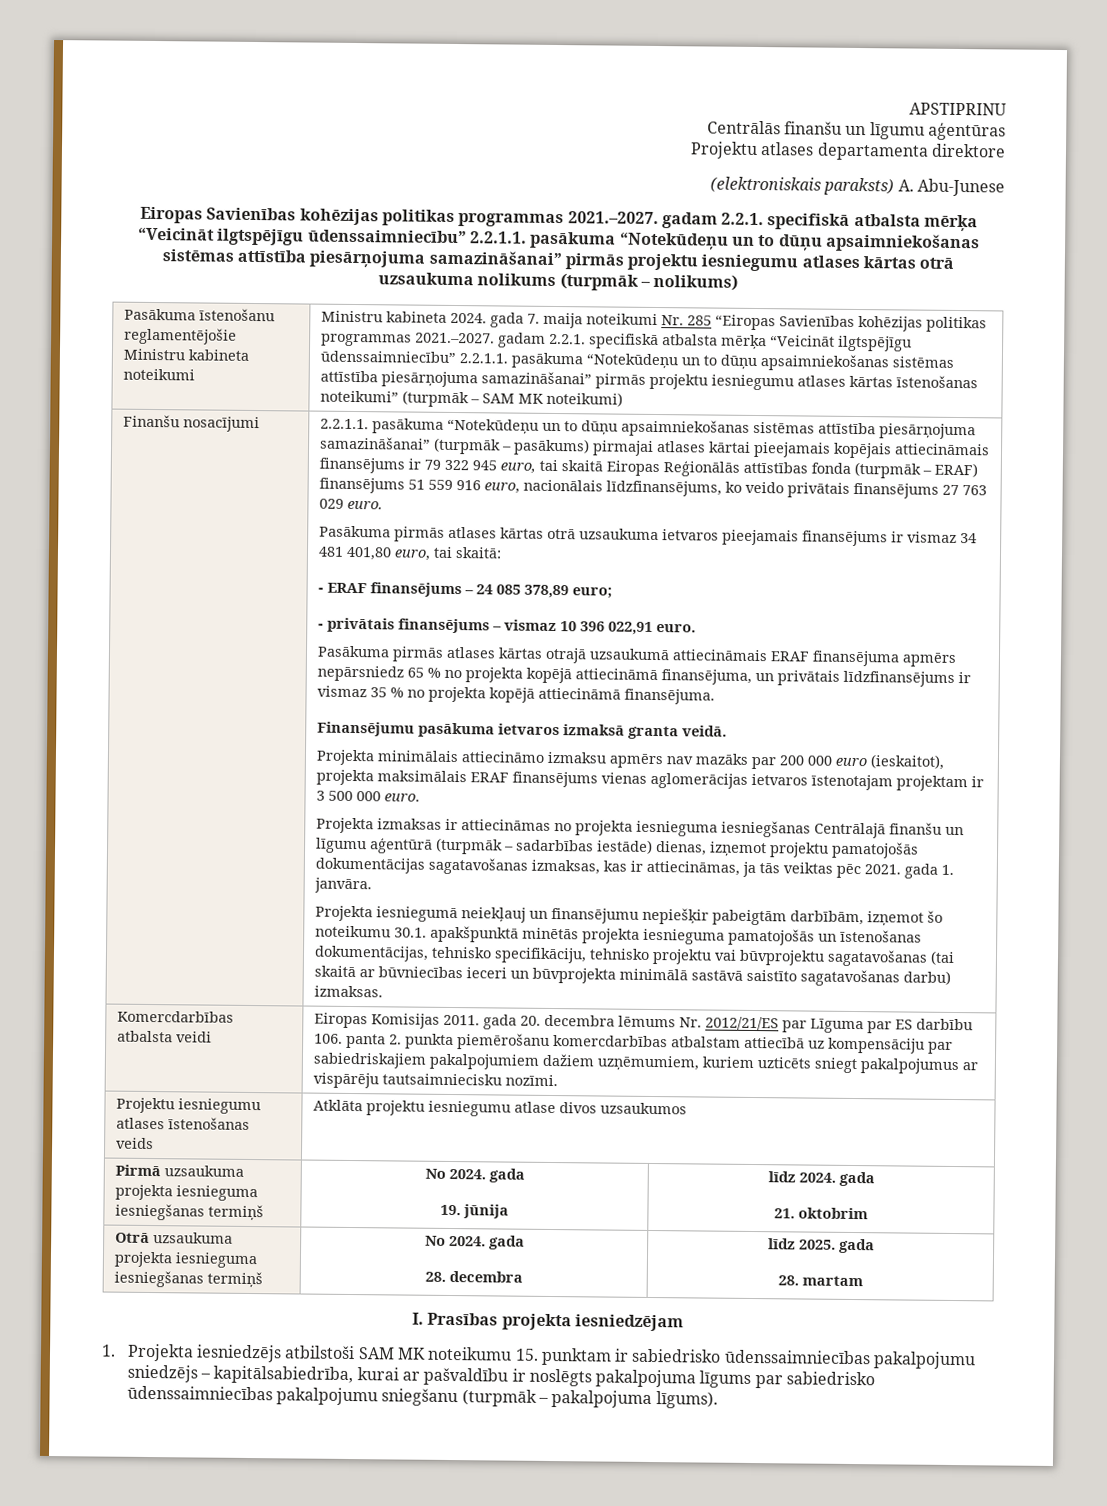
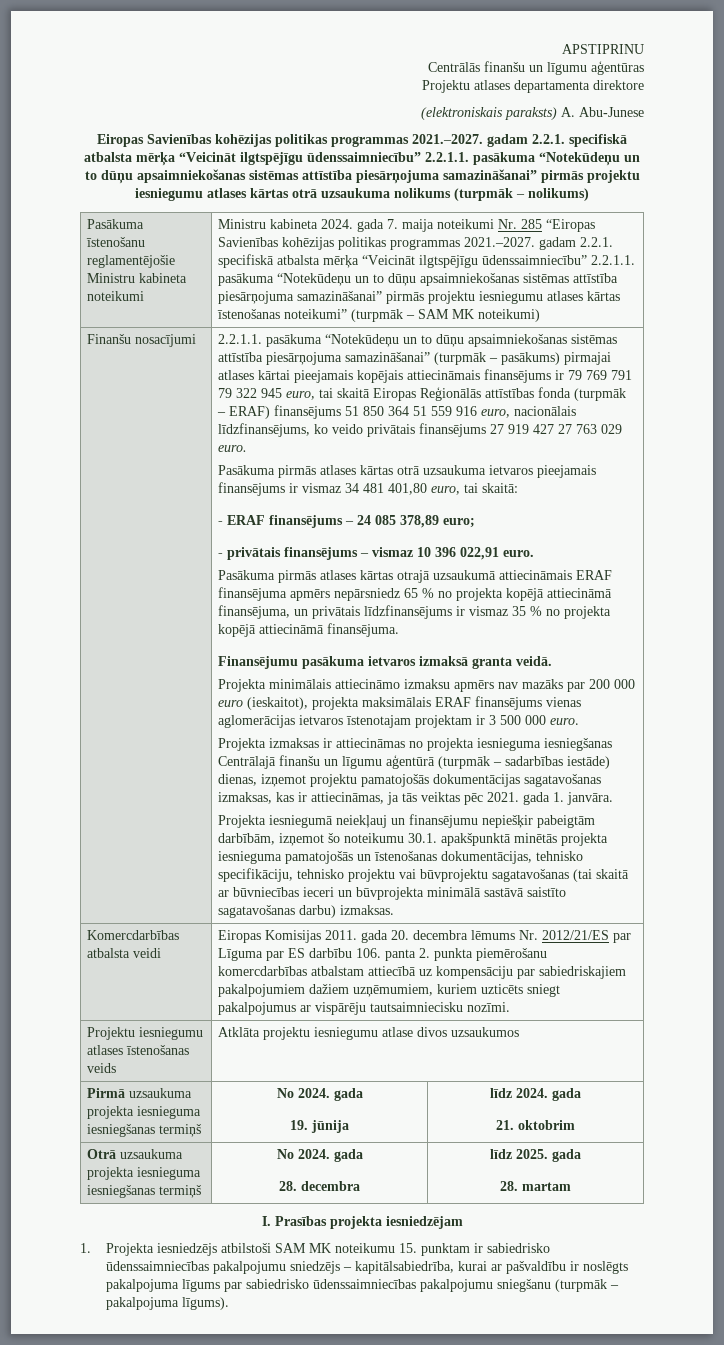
(442, 464) none -> [586,370,633,380] [218,388,233,398] 769 791 79
(426, 484) none -> [363,406,428,416] 850 364 51
(960, 490) none -> [508,424,573,434] 919 427 27

